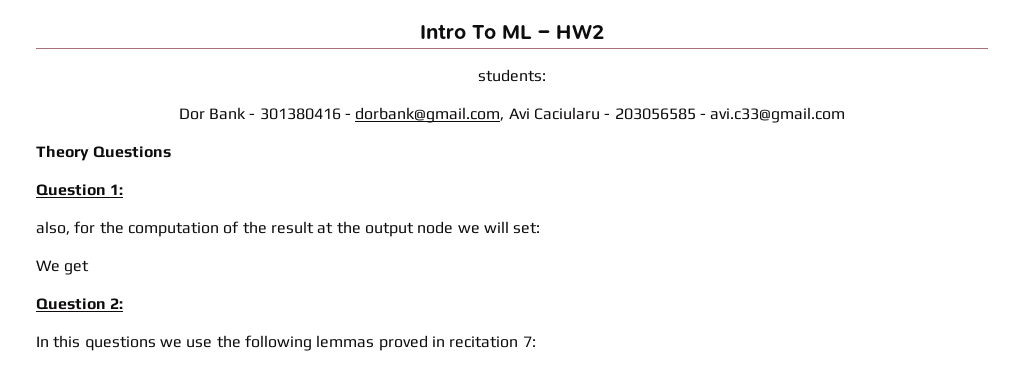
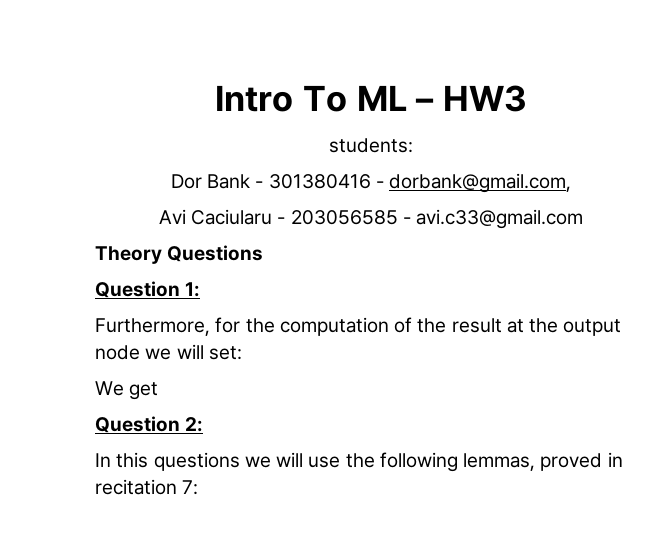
[556,24,604,39] HW2 -> [442,85,527,112] HW3
(505, 115) none -> (572, 183) //
[36,221,70,235] also, -> [95,318,210,336] Furthermore,
(182, 343) none -> [276,452,304,467] will
[316,335,375,348] lemmas -> [463,453,536,471] lemmas,

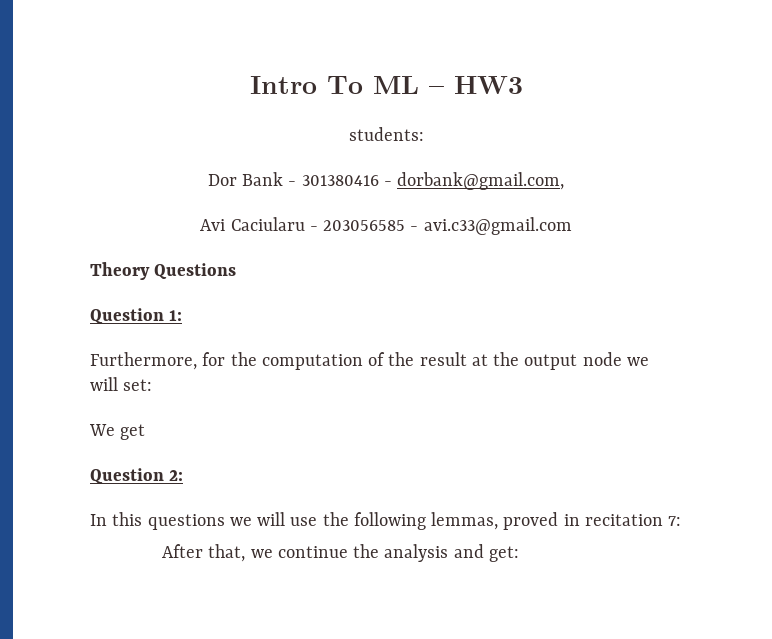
(199, 487) none -> [161,544,519,562] // After that, we continue the analysis and get:

